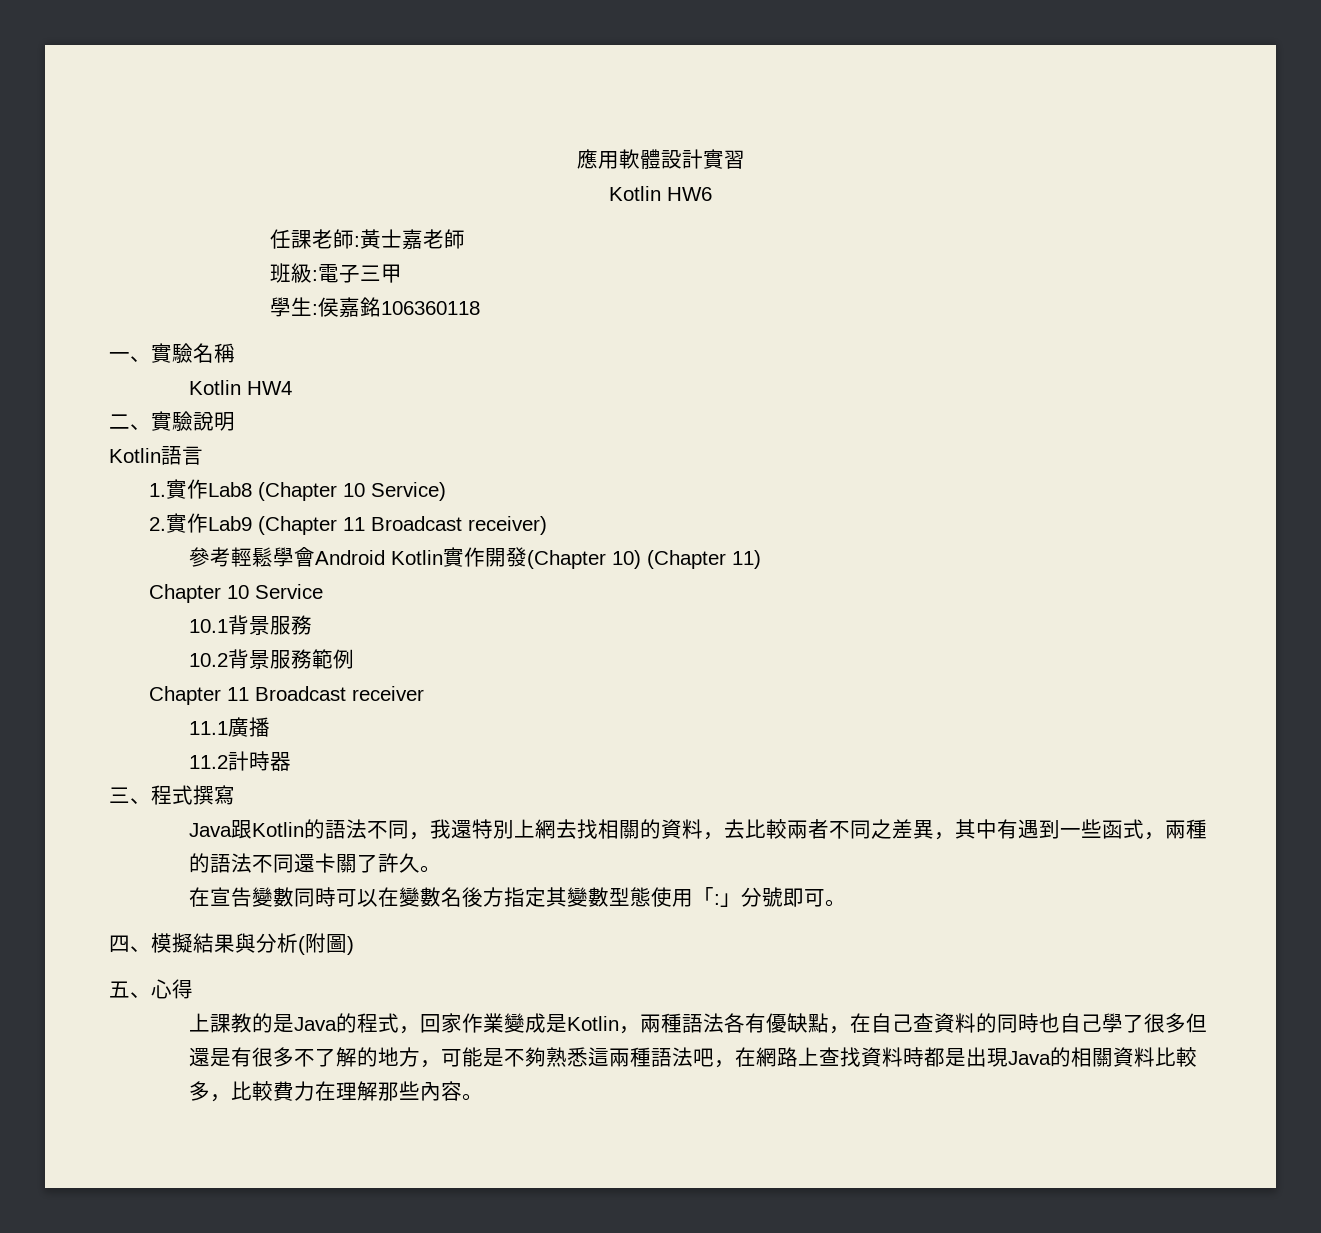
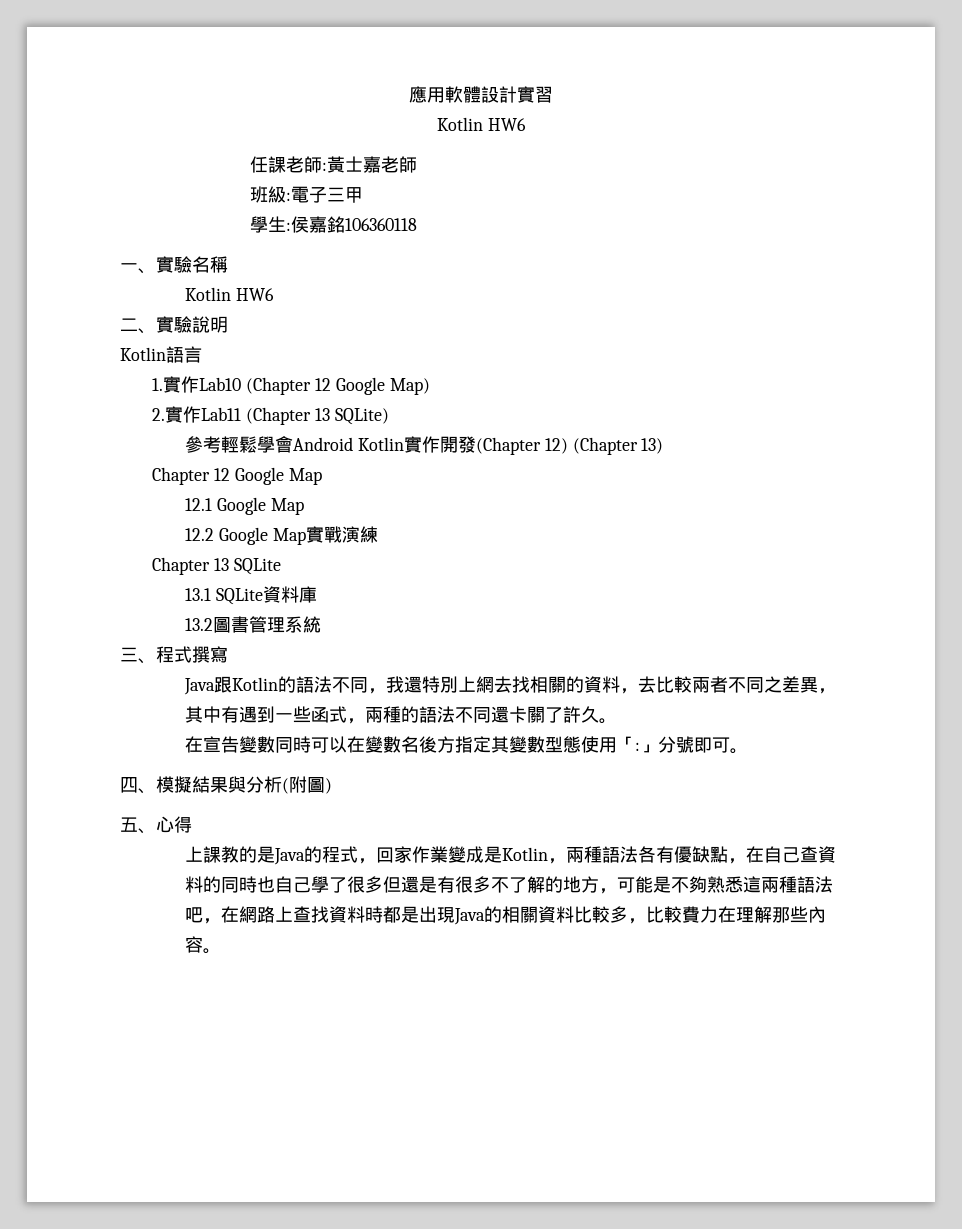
[247,381,293,395] HW4 -> [235,288,274,301] HW6
[208,482,447,501] [149,513,548,535] Lab8 (Chapter 10 Service) // 2.實作Lab9 (Chapter 11 Broadcast receiver) -> [199,377,430,395] [152,406,390,425] Lab10 (Chapter 12 Google Map) // 2.實作Lab11 (Chapter 13 SQLite)
[612,550,762,569] [149,584,324,603] [189,615,313,635] [189,649,355,669] [149,686,425,705] [189,717,271,737] [189,751,292,771] 10) (Chapter 11) // Chapter 10 Service // 10.1背景服務 // 10.2背景服務範例 // Chapter 11 Broadcast receiver // 11.1廣播 // 11.2計時器 -> [544,437,664,455] [152,467,323,485] [184,497,304,515] [184,526,378,545] [152,557,282,575] [184,586,317,605] [184,616,321,633] 12) (Chapter 13) // Chapter 12 Google Map // 12.1 Google Map // 12.2 Google Map實戰演練 // Chapter 13 SQLite // 13.1 SQLite資料庫 // 13.2圖書管理系統

